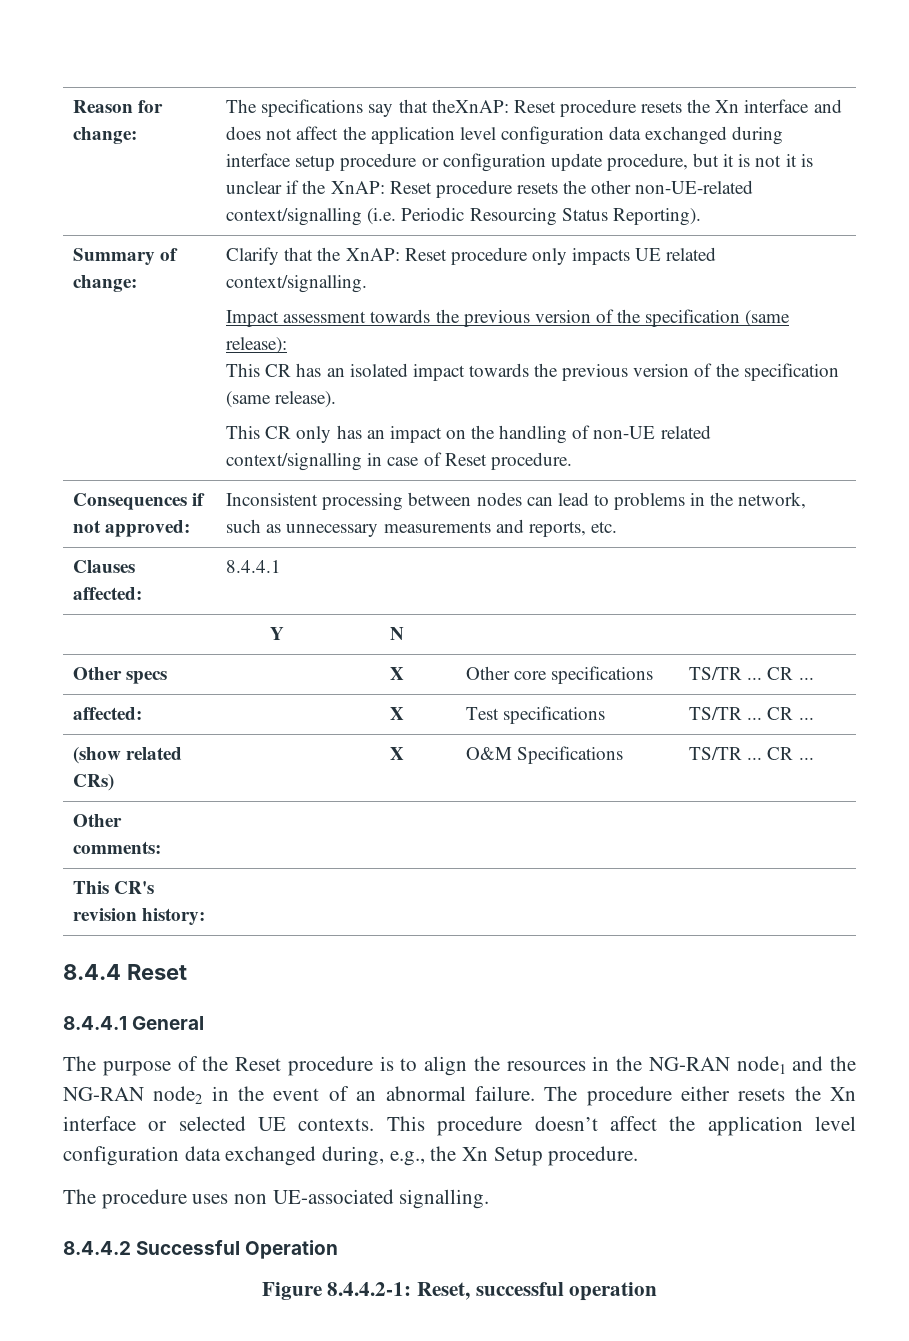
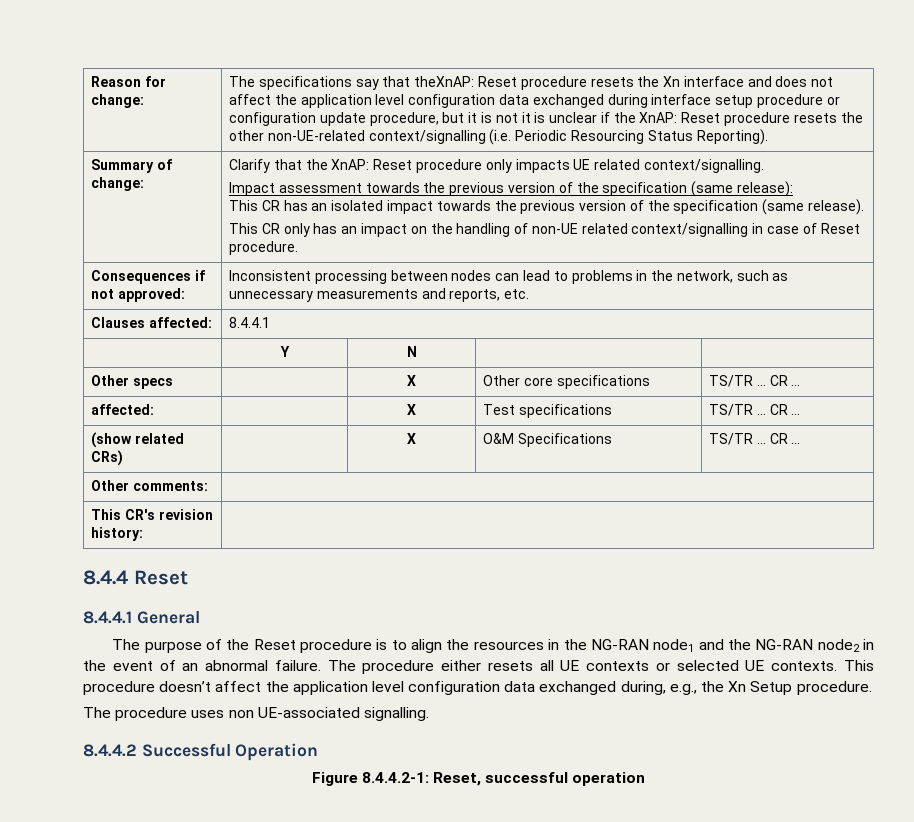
[794,1086,856,1101] [63,1116,136,1131] the Xn interface -> [539,660,650,671] all UE contexts

